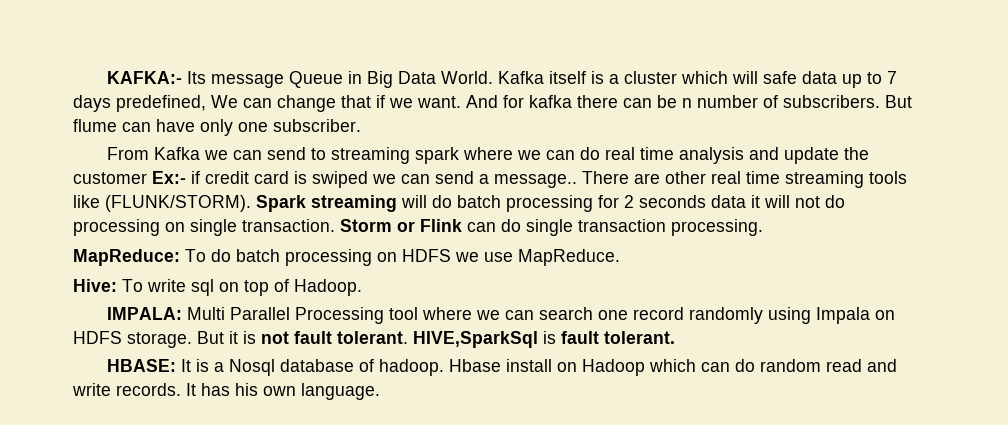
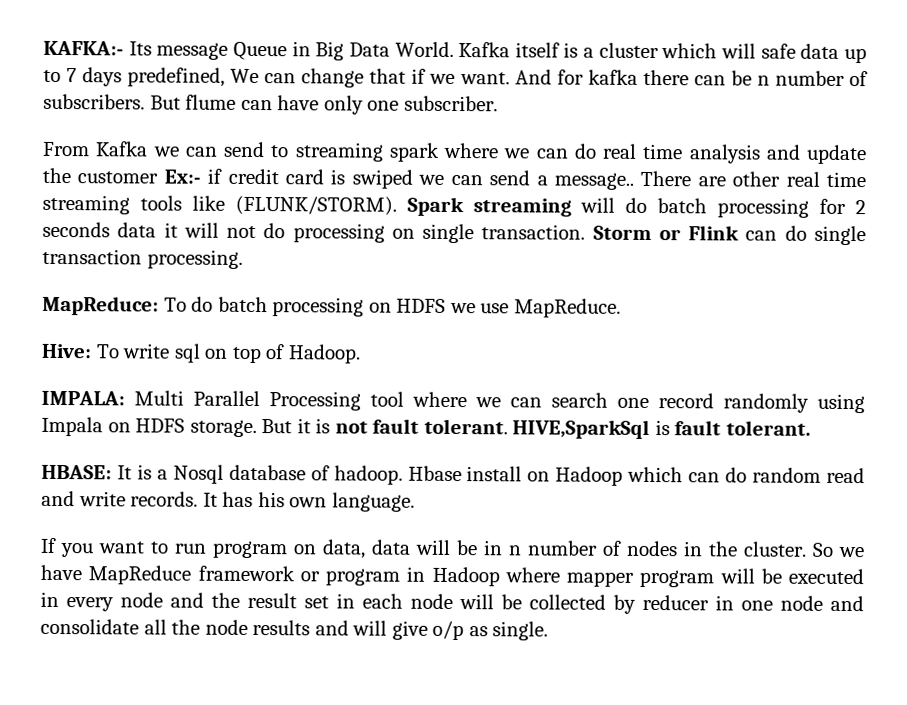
(380, 391) none -> [40,537,865,559] [40,564,864,588] [40,591,864,614] [40,618,549,641] // If you want to run program on data, data will be in n number of nodes in the cluster. So we have MapReduce framework or program in Hadoop where mapper program will be executed in every node and the result set in each node will be collected by reducer in one node and consolidate all the node results and will give o/p as single.

